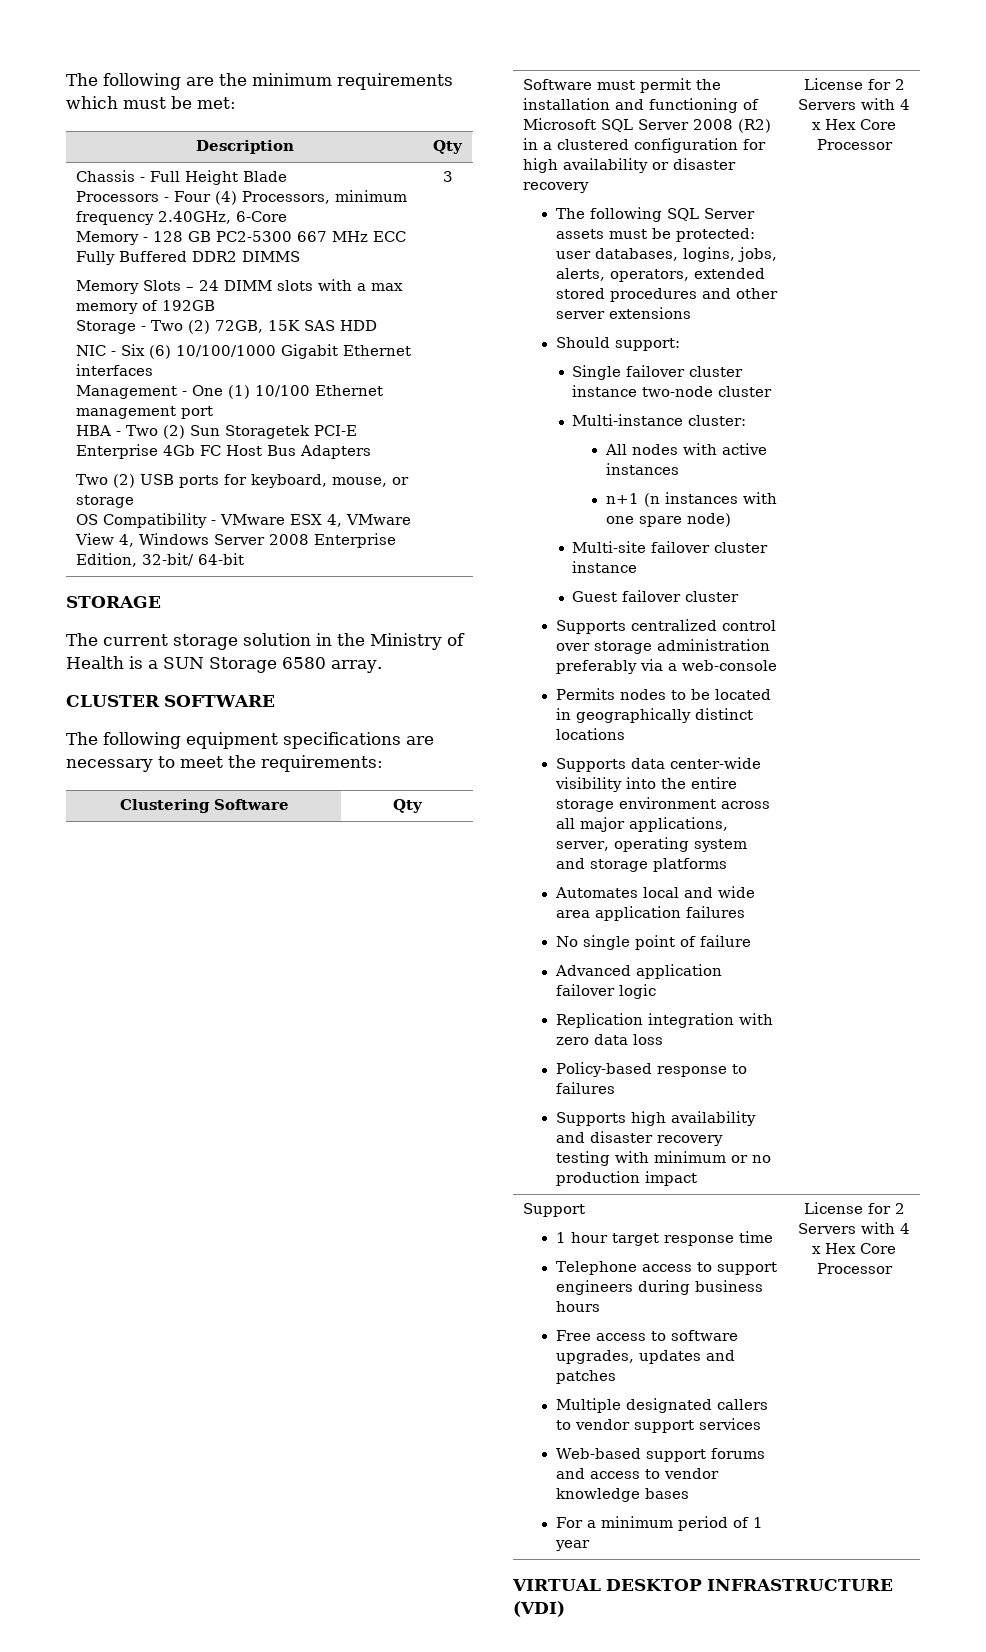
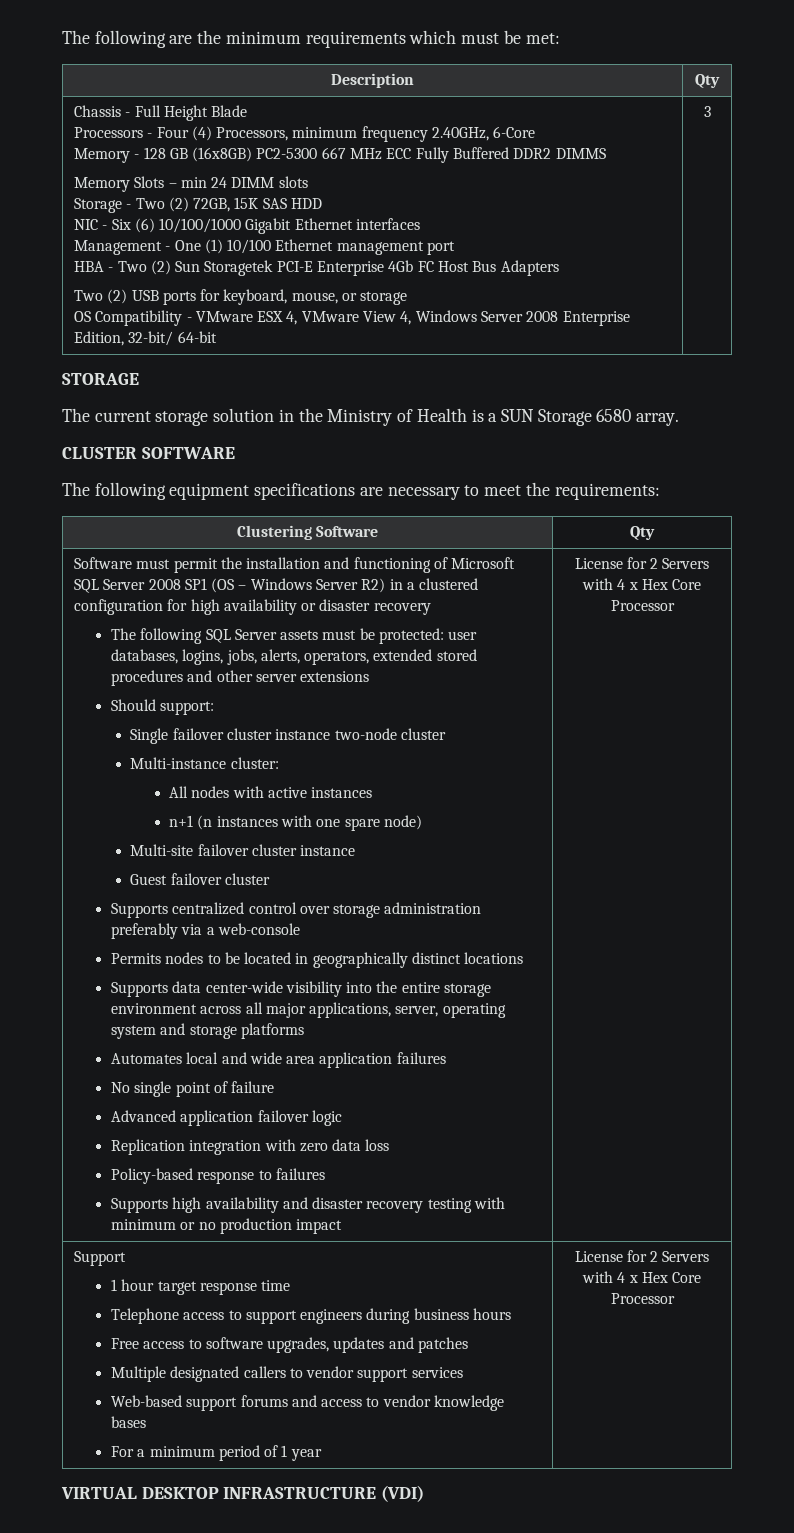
(211, 236) none -> [192,147,253,162] (16x8GB)
(194, 289) none -> [180,177,207,188] min
[317,279,403,291] [75,300,215,314] with a max memory of 192GB -> (308, 182) none
[737,119,771,133] (R2) -> [184,578,386,593] SP1 (OS – Windows Server R2)

